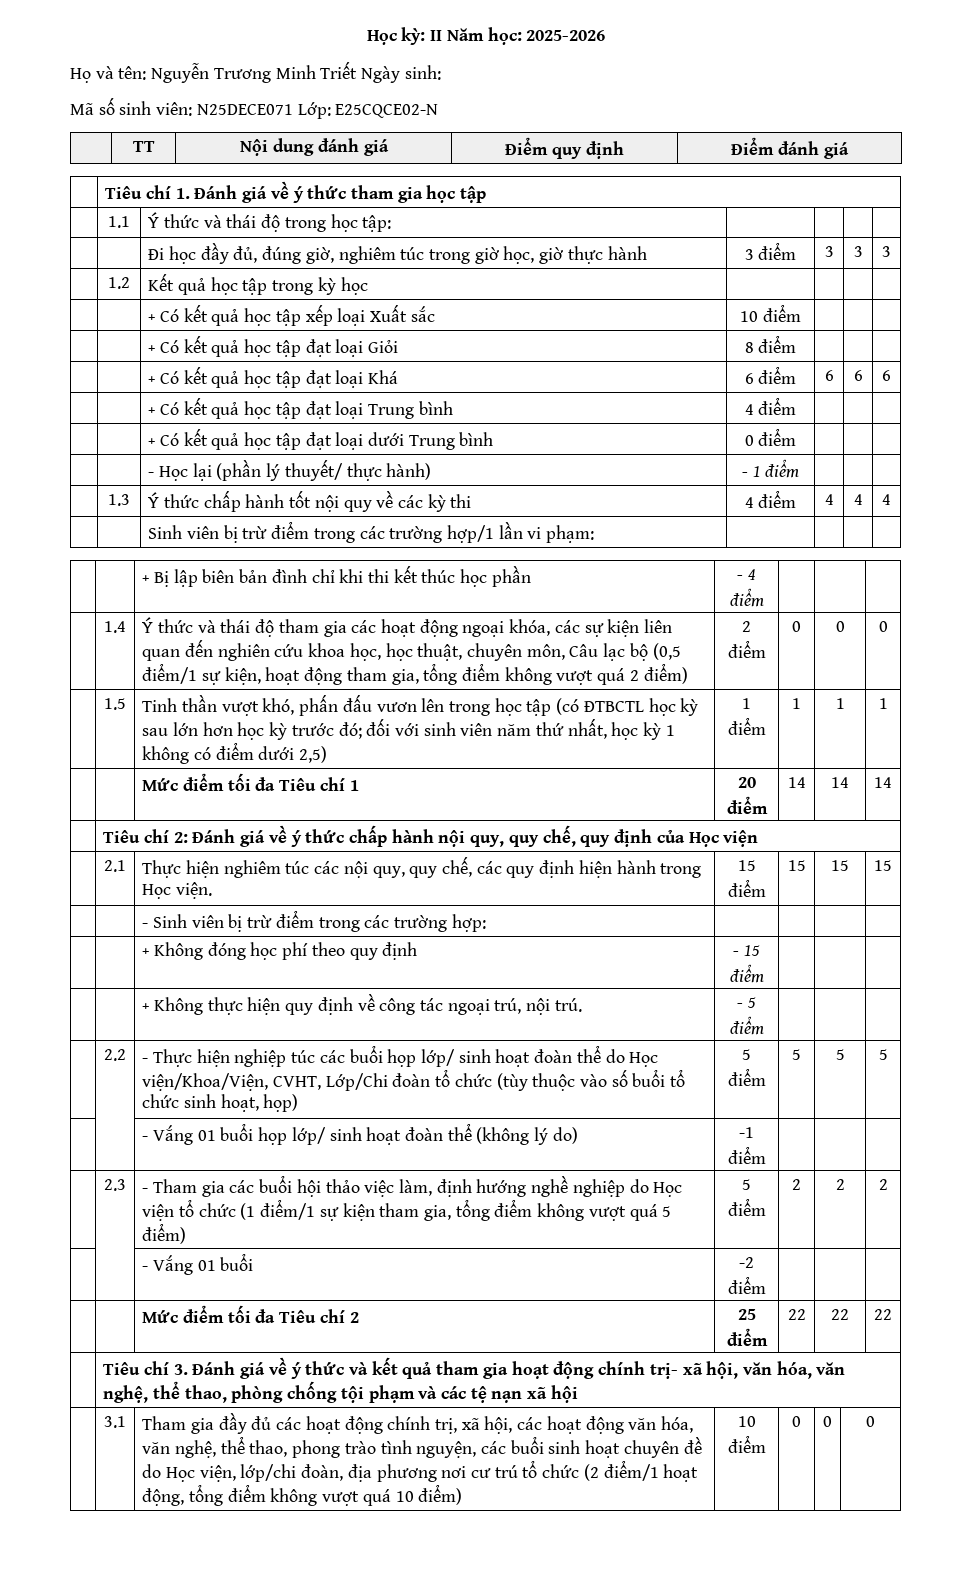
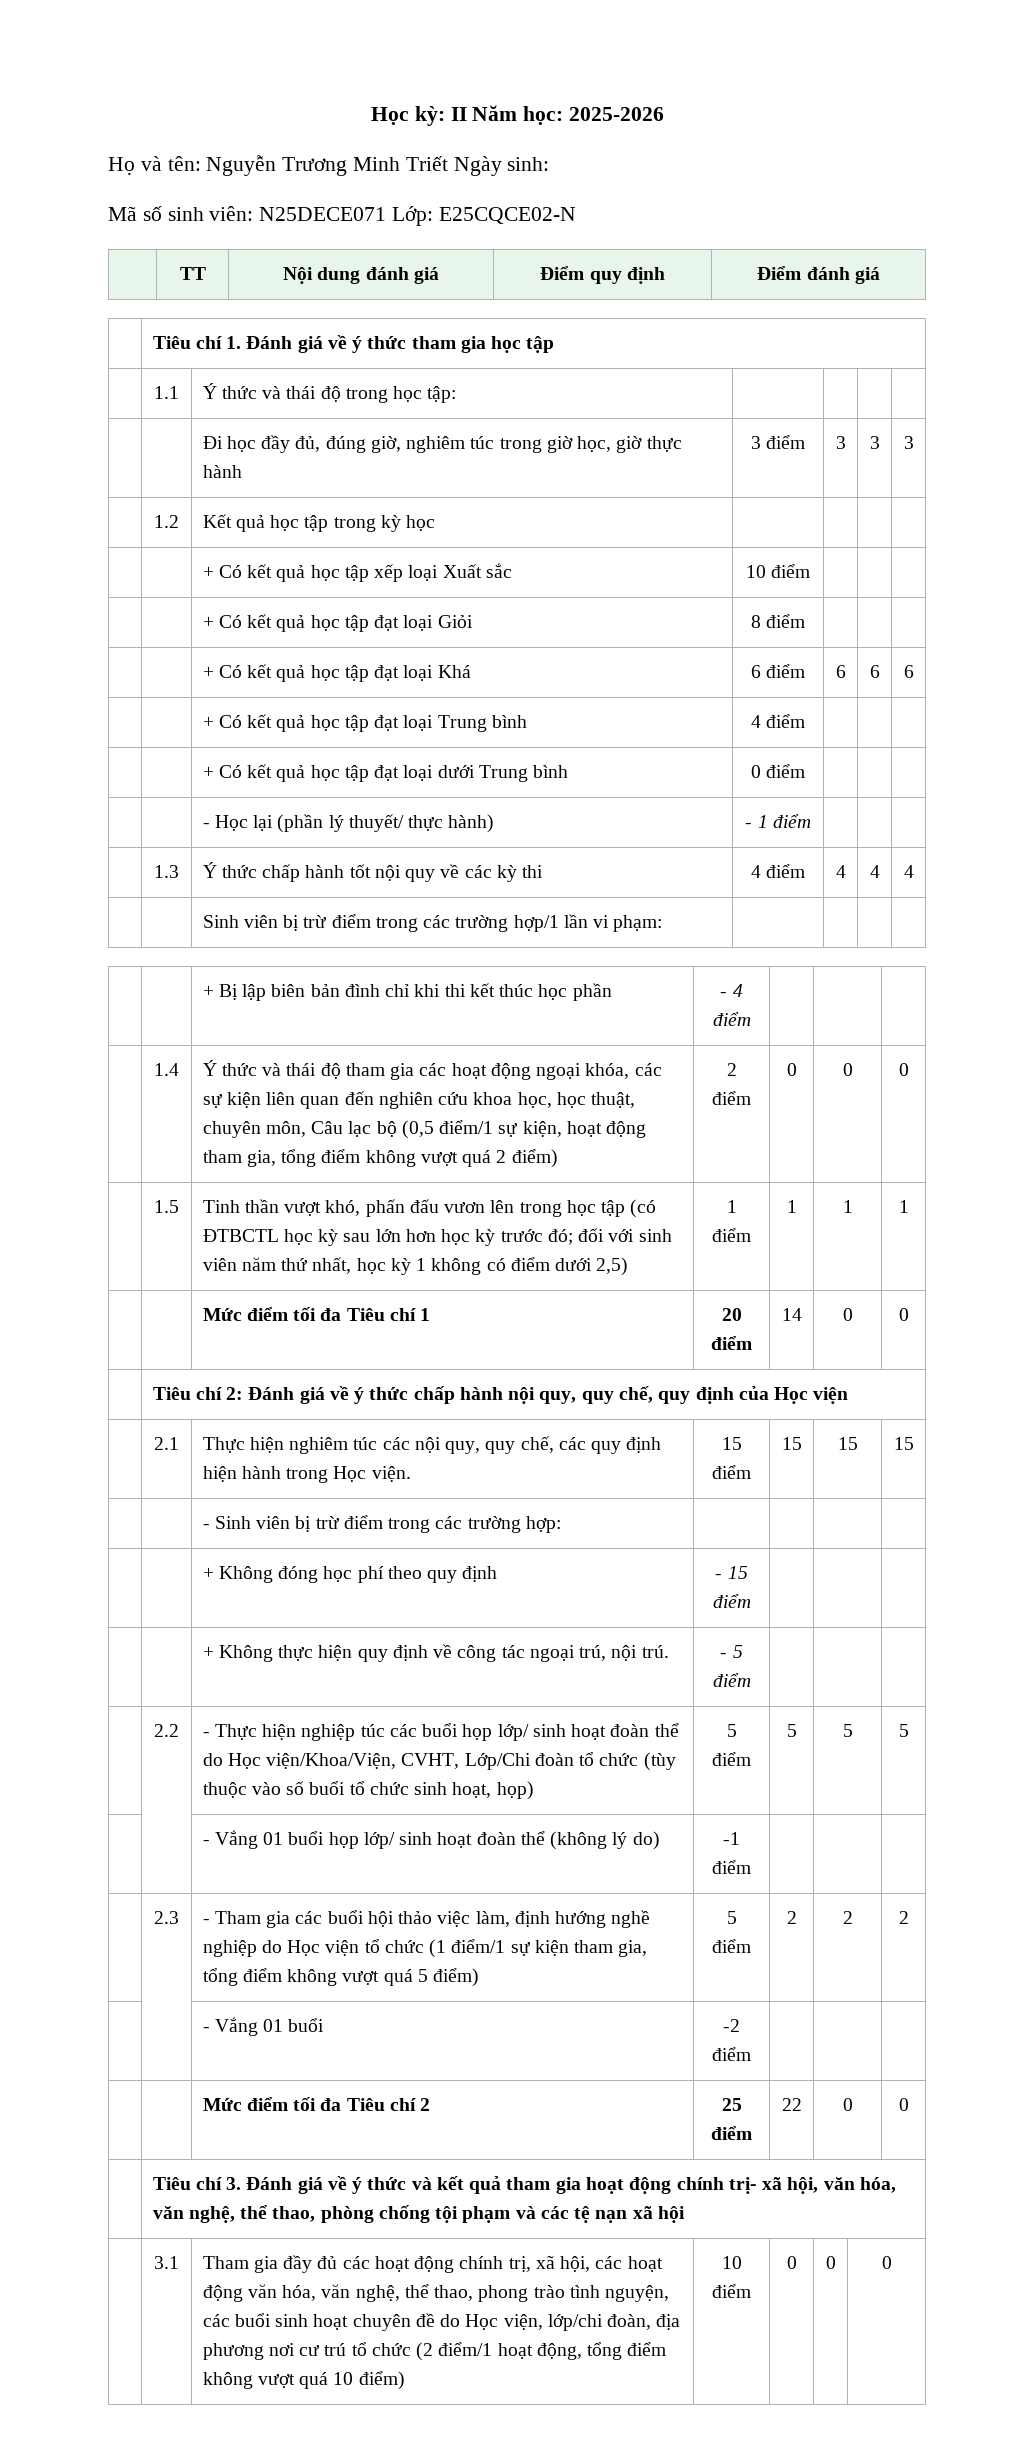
[831,777,849,788] [874,777,892,788] 14 | 14 -> [842,1308,853,1321] [898,1308,909,1321] 0 | 0
[831,1309,849,1320] [874,1309,892,1320] 22 | 22 -> [842,2098,853,2111] [898,2098,909,2111] 0 | 0

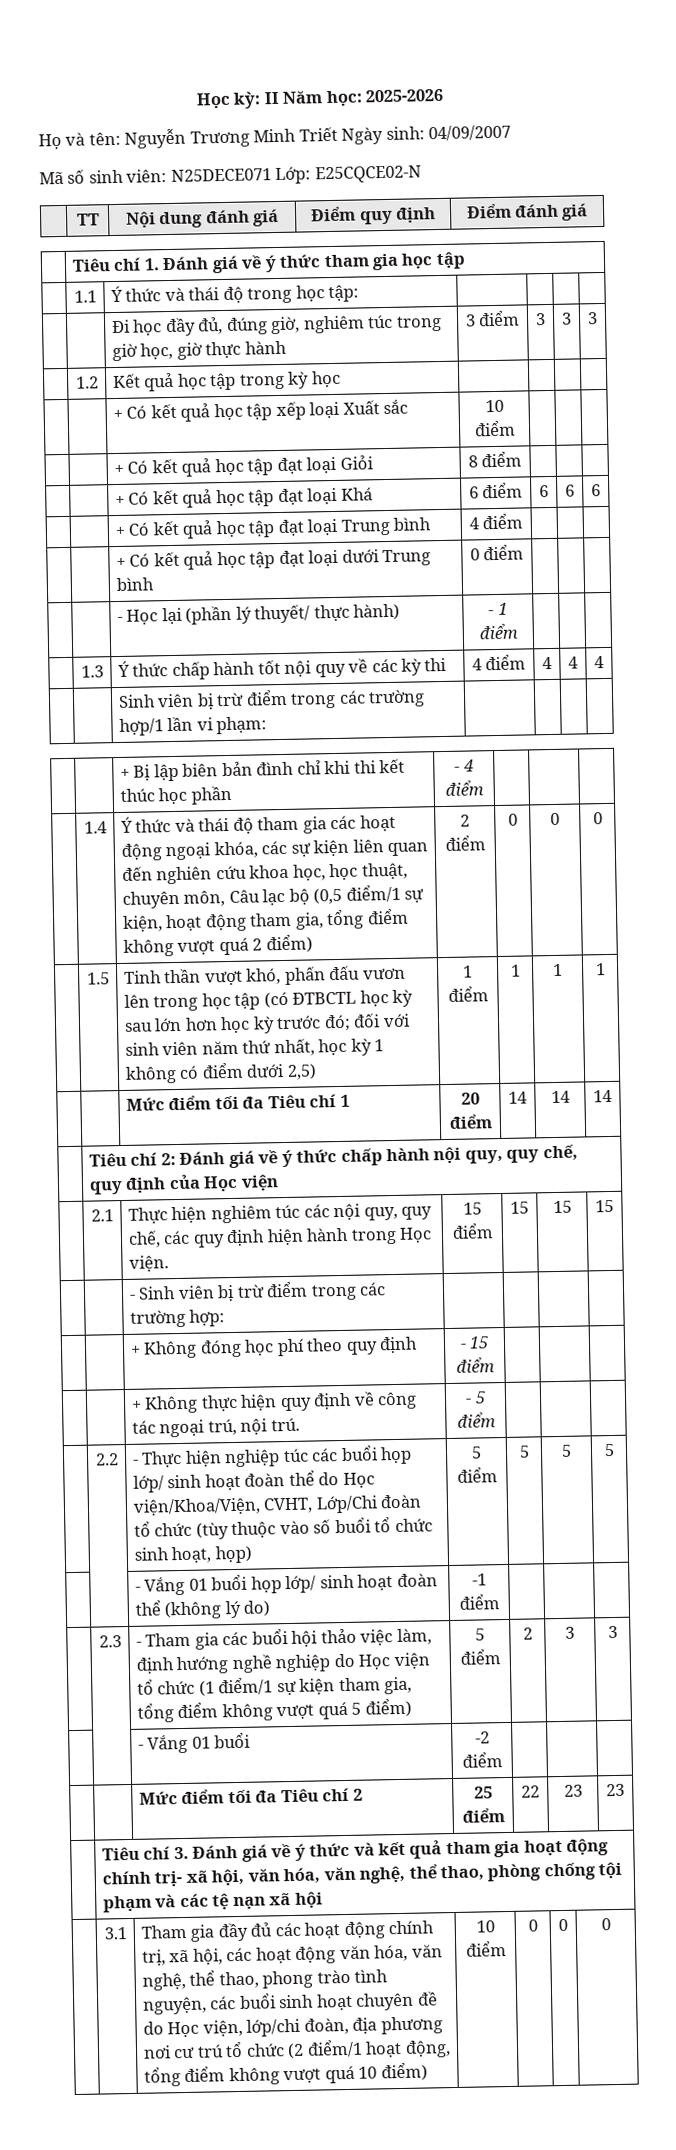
(550, 164) none -> [428,124,512,142] 04/09/2007
[842,1308,853,1321] [898,1308,909,1321] 0 | 0 -> [550,1090,570,1104] [593,1089,612,1103] 14 | 14
[842,1911,853,1924] [898,1911,909,1924] 2 | 2 -> [565,1626,575,1639] [607,1625,618,1639] 3 | 3
[842,2098,853,2111] [898,2098,909,2111] 0 | 0 -> [563,1784,583,1797] [606,1783,625,1797] 23 | 23

